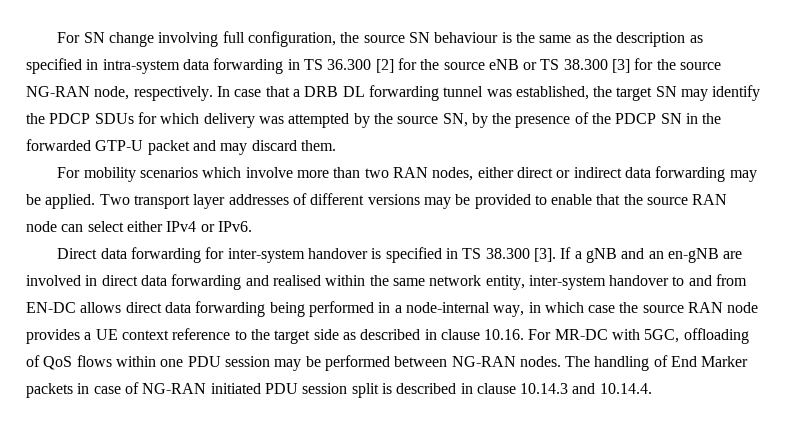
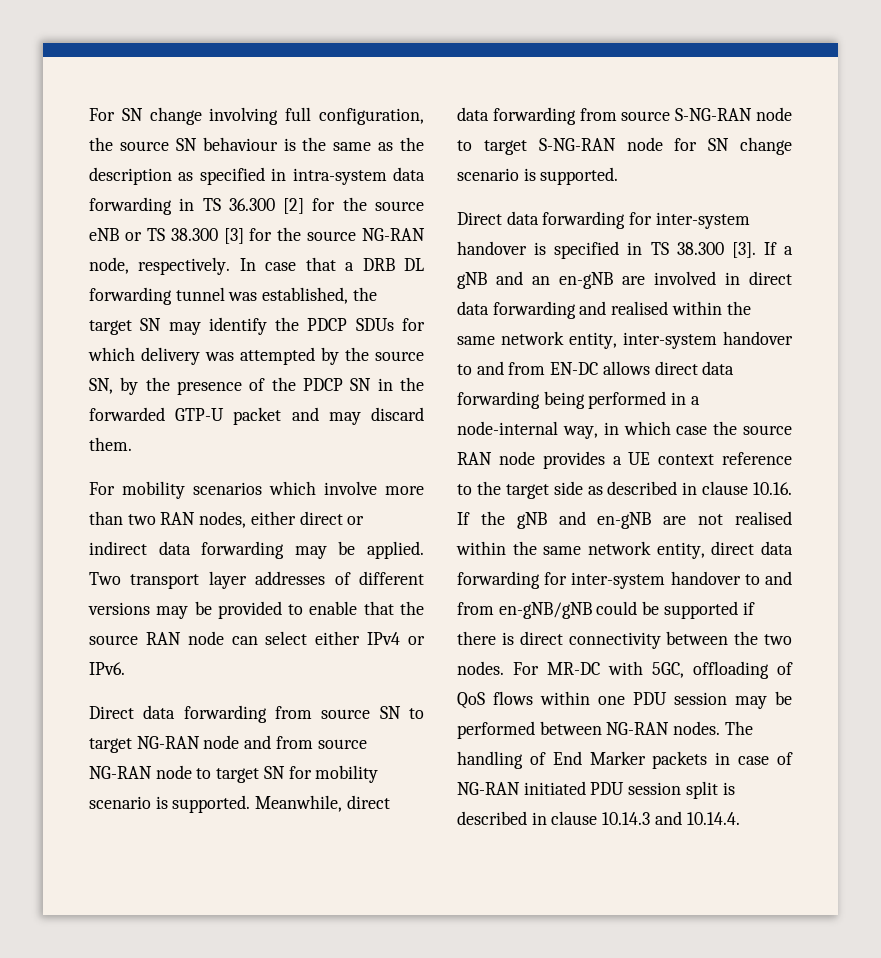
(252, 226) none -> [89,705,424,723] [89,735,367,753] [89,765,379,783] [89,795,390,813] [457,107,792,125] [457,137,792,155] [457,167,619,185] // Direct data forwarding from source SN to target NG-RAN node and from source NG-RAN node to target SN for mobility scenario is supported. Meanwhile, direct data forwarding from source S-NG-RAN node to target S-NG-RAN node for SN change scenario is supported.
(525, 334) none -> [457,511,792,529] [456,541,793,559] [457,571,792,589] [457,601,755,619] [457,631,792,649] [457,661,504,675] If the gNB and en-gNB are not realised within the same network entity, direct data forwarding for inter-system handover to and from en-gNB/gNB could be supported if there is direct connectivity between the two nodes.

